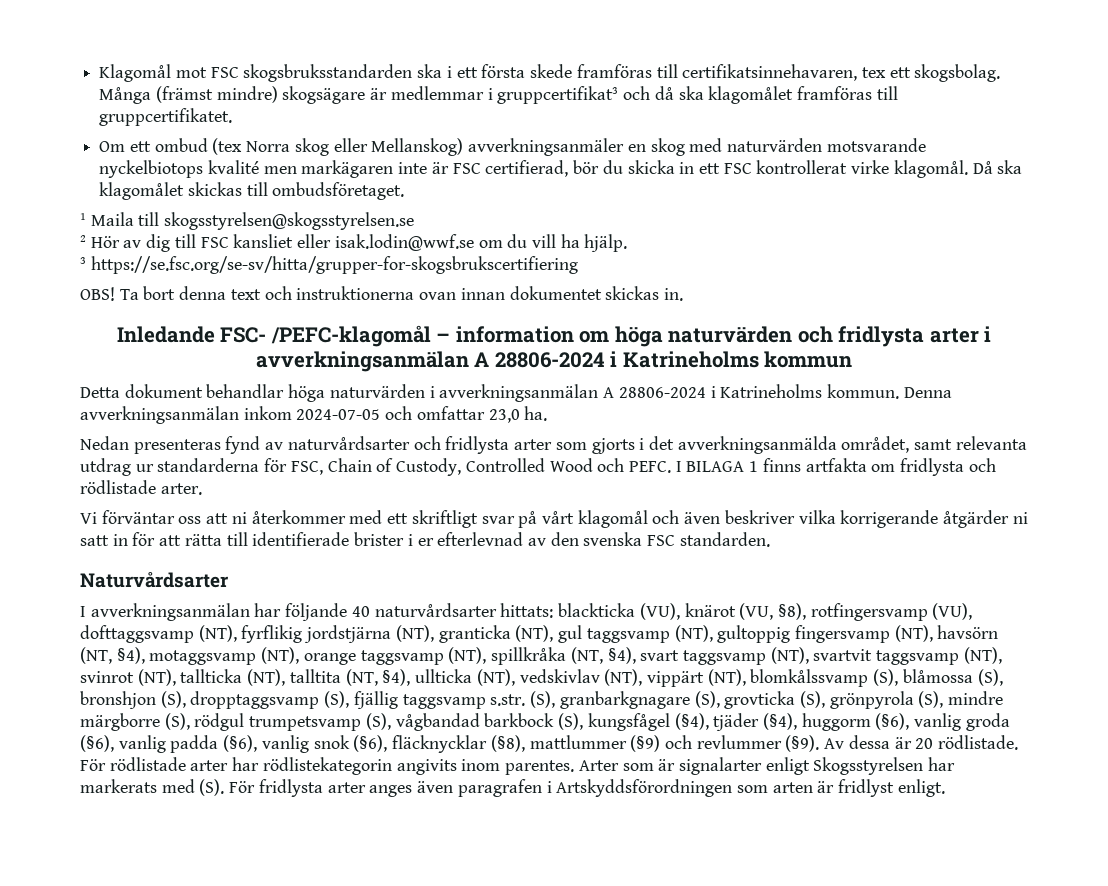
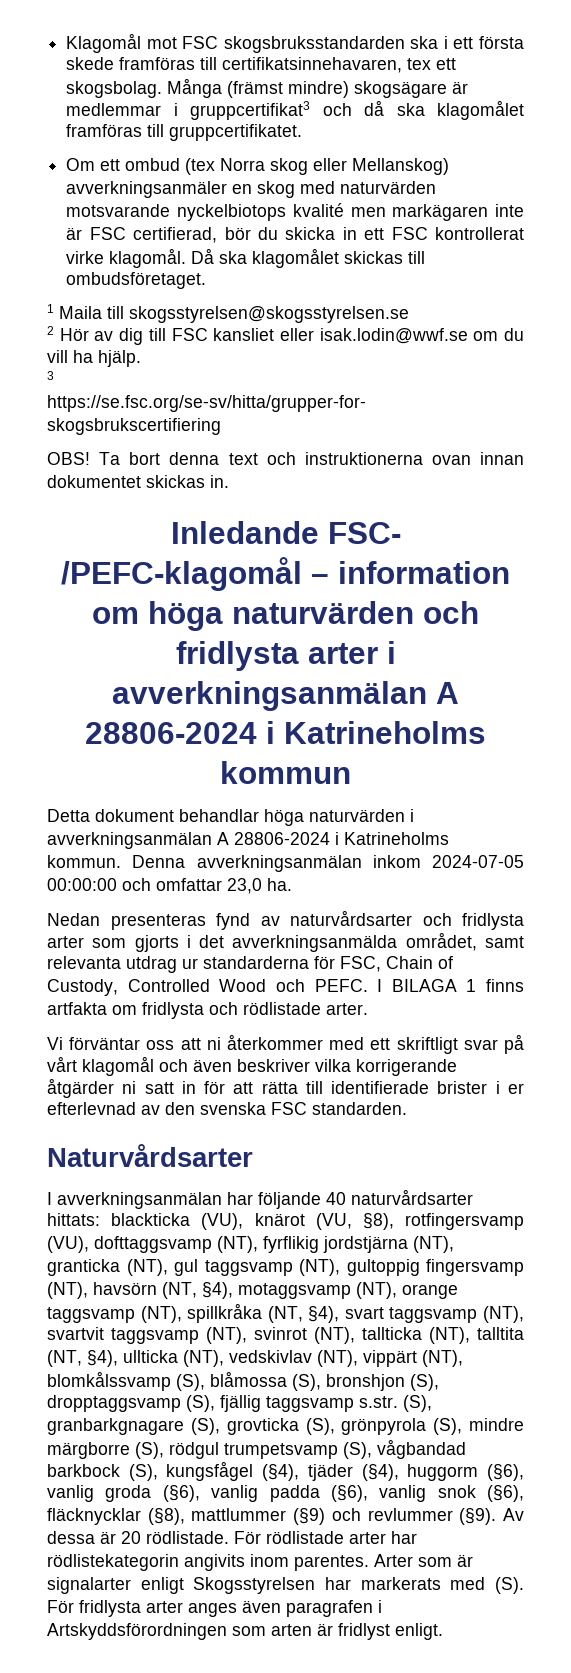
(381, 414) none -> [47,878,117,891] 00:00:00

